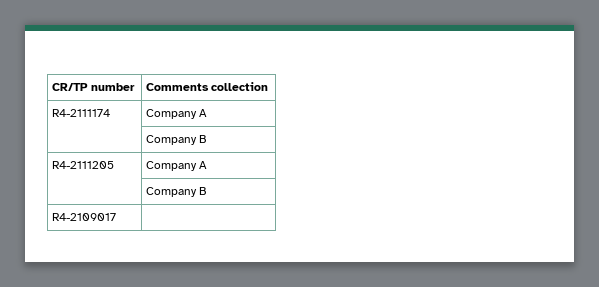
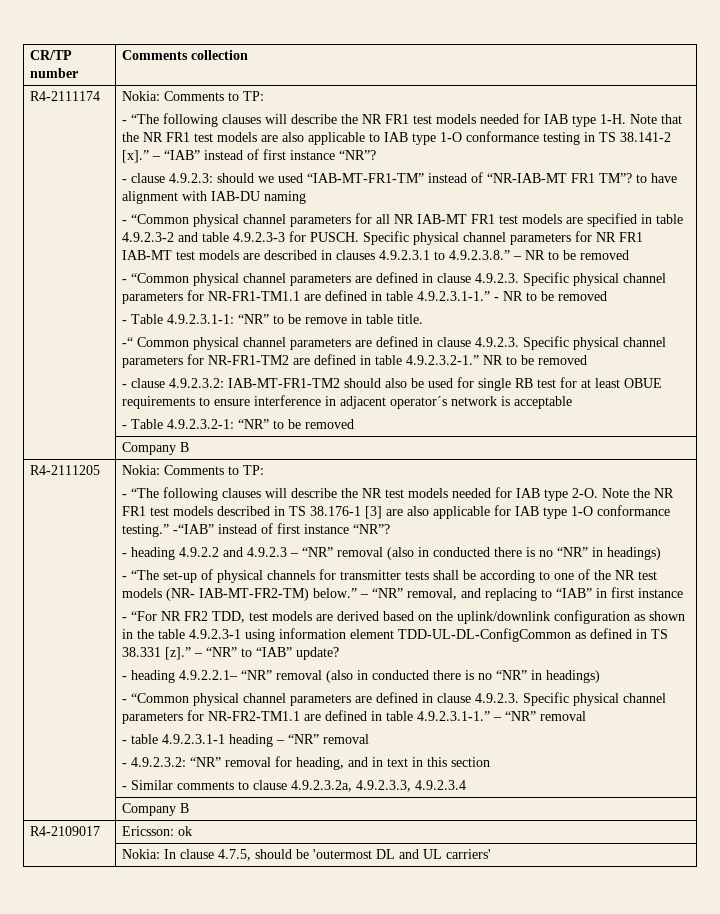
[146,109,208,119] [146,135,207,145] [52,161,115,169] [146,161,208,171] [146,187,207,197] [52,213,117,221] Company A // | Company B // R4-2111205 | Company A // | Company B // R4-2109017 | -> [122,91,265,101] [122,113,683,127] [122,131,672,145] [122,149,377,163] [122,172,678,183] [122,191,307,204] [122,213,684,227] [122,231,644,245] [122,250,630,260] [122,272,667,286] [122,290,608,304] [122,314,424,324] [122,336,667,350] [122,354,588,368] [122,377,663,391] [122,395,573,409] [122,419,355,429] [122,442,190,455] [30,465,101,475] [122,465,265,475] [122,487,675,501] [122,505,671,519] [122,523,391,537] [122,547,662,560] [122,569,658,583] [122,587,684,601] [122,610,686,624] [122,628,669,642] [122,647,340,660] [122,670,601,683] [122,692,667,706] [122,710,587,724] [122,734,370,747] [122,756,491,770] [122,780,467,792] [122,803,190,816] [30,826,101,836] [122,826,193,836] [122,849,492,861] Nokia: Comments to TP: // - “The following clauses will describe the NR FR1 test models needed for IAB type 1-H. Note that the NR FR1 test models are also applicable to IAB type 1-O conformance testing in TS 38.141-2 [x].” – “IAB” instead of first instance “NR”? // - clause 4.9.2.3: should we used “IAB-MT-FR1-TM” instead of “NR-IAB-MT FR1 TM”? to have alignment with IAB-DU naming // - “Common physical channel parameters for all NR IAB-MT FR1 test models are specified in table 4.9.2.3-2 and table 4.9.2.3-3 for PUSCH. Specific physical channel parameters for NR FR1 IAB-MT test models are described in clauses 4.9.2.3.1 to 4.9.2.3.8.” – NR to be removed // - “Common physical channel parameters are defined in clause 4.9.2.3. Specific physical channel parameters for NR-FR1-TM1.1 are defined in table 4.9.2.3.1-1.” - NR to be removed // - Table 4.9.2.3.1-1: “NR” to be remove in table title. // -“ Common physical channel parameters are defined in clause 4.9.2.3. Specific physical channel parameters for NR-FR1-TM2 are defined in table 4.9.2.3.2-1.” NR to be removed // - clause 4.9.2.3.2: IAB-MT-FR1-TM2 should also be used for single RB test for at least OBUE requirements to ensure interference in adjacent operator´s network is acceptable // - Table 4.9.2.3.2-1: “NR” to be removed // | Company B // R4-2111205 | Nokia: Comments to TP: // - “The following clauses will describe the NR test models needed for IAB type 2-O. Note the NR FR1 test models described in TS 38.176-1 [3] are also applicable for IAB type 1-O conformance testing.” -“IAB” instead of first instance “NR”? // - heading 4.9.2.2 and 4.9.2.3 – “NR” removal (also in conducted there is no “NR” in headings) // - “The set-up of physical channels for transmitter tests shall be according to one of the NR test models (NR- IAB-MT-FR2-TM) below.” – “NR” removal, and replacing to “IAB” in first instance // - “For NR FR2 TDD, test models are derived based on the uplink/downlink configuration as shown in the table 4.9.2.3-1 using information element TDD-UL-DL-ConfigCommon as defined in TS 38.331 [z].” – “NR” to “IAB” update? // - heading 4.9.2.2.1– “NR” removal (also in conducted there is no “NR” in headings) // - “Common physical channel parameters are defined in clause 4.9.2.3. Specific physical channel parameters for NR-FR2-TM1.1 are defined in table 4.9.2.3.1-1.” – “NR” removal // - table 4.9.2.3.1-1 heading – “NR” removal // - 4.9.2.3.2: “NR” removal for heading, and in text in this section // - Similar comments to clause 4.9.2.3.2a, 4.9.2.3.3, 4.9.2.3.4 // | Company B // R4-2109017 | Ericsson: ok // | Nokia: In clause 4.7.5, should be 'outermost DL and UL carriers'

